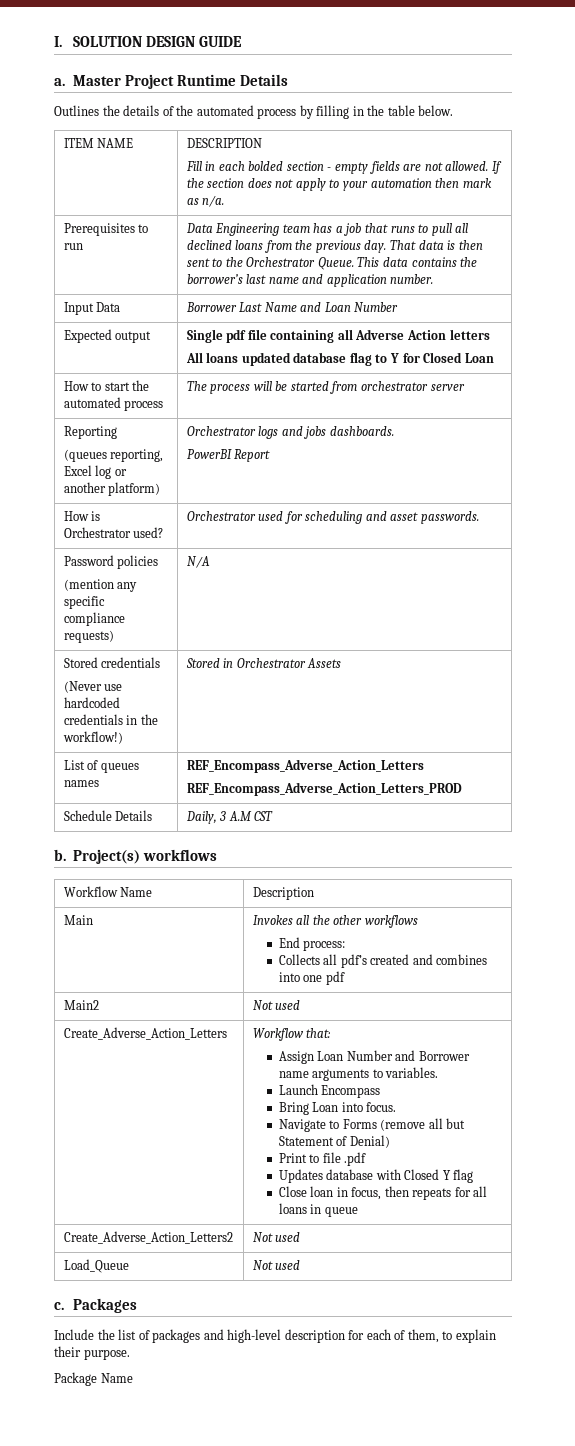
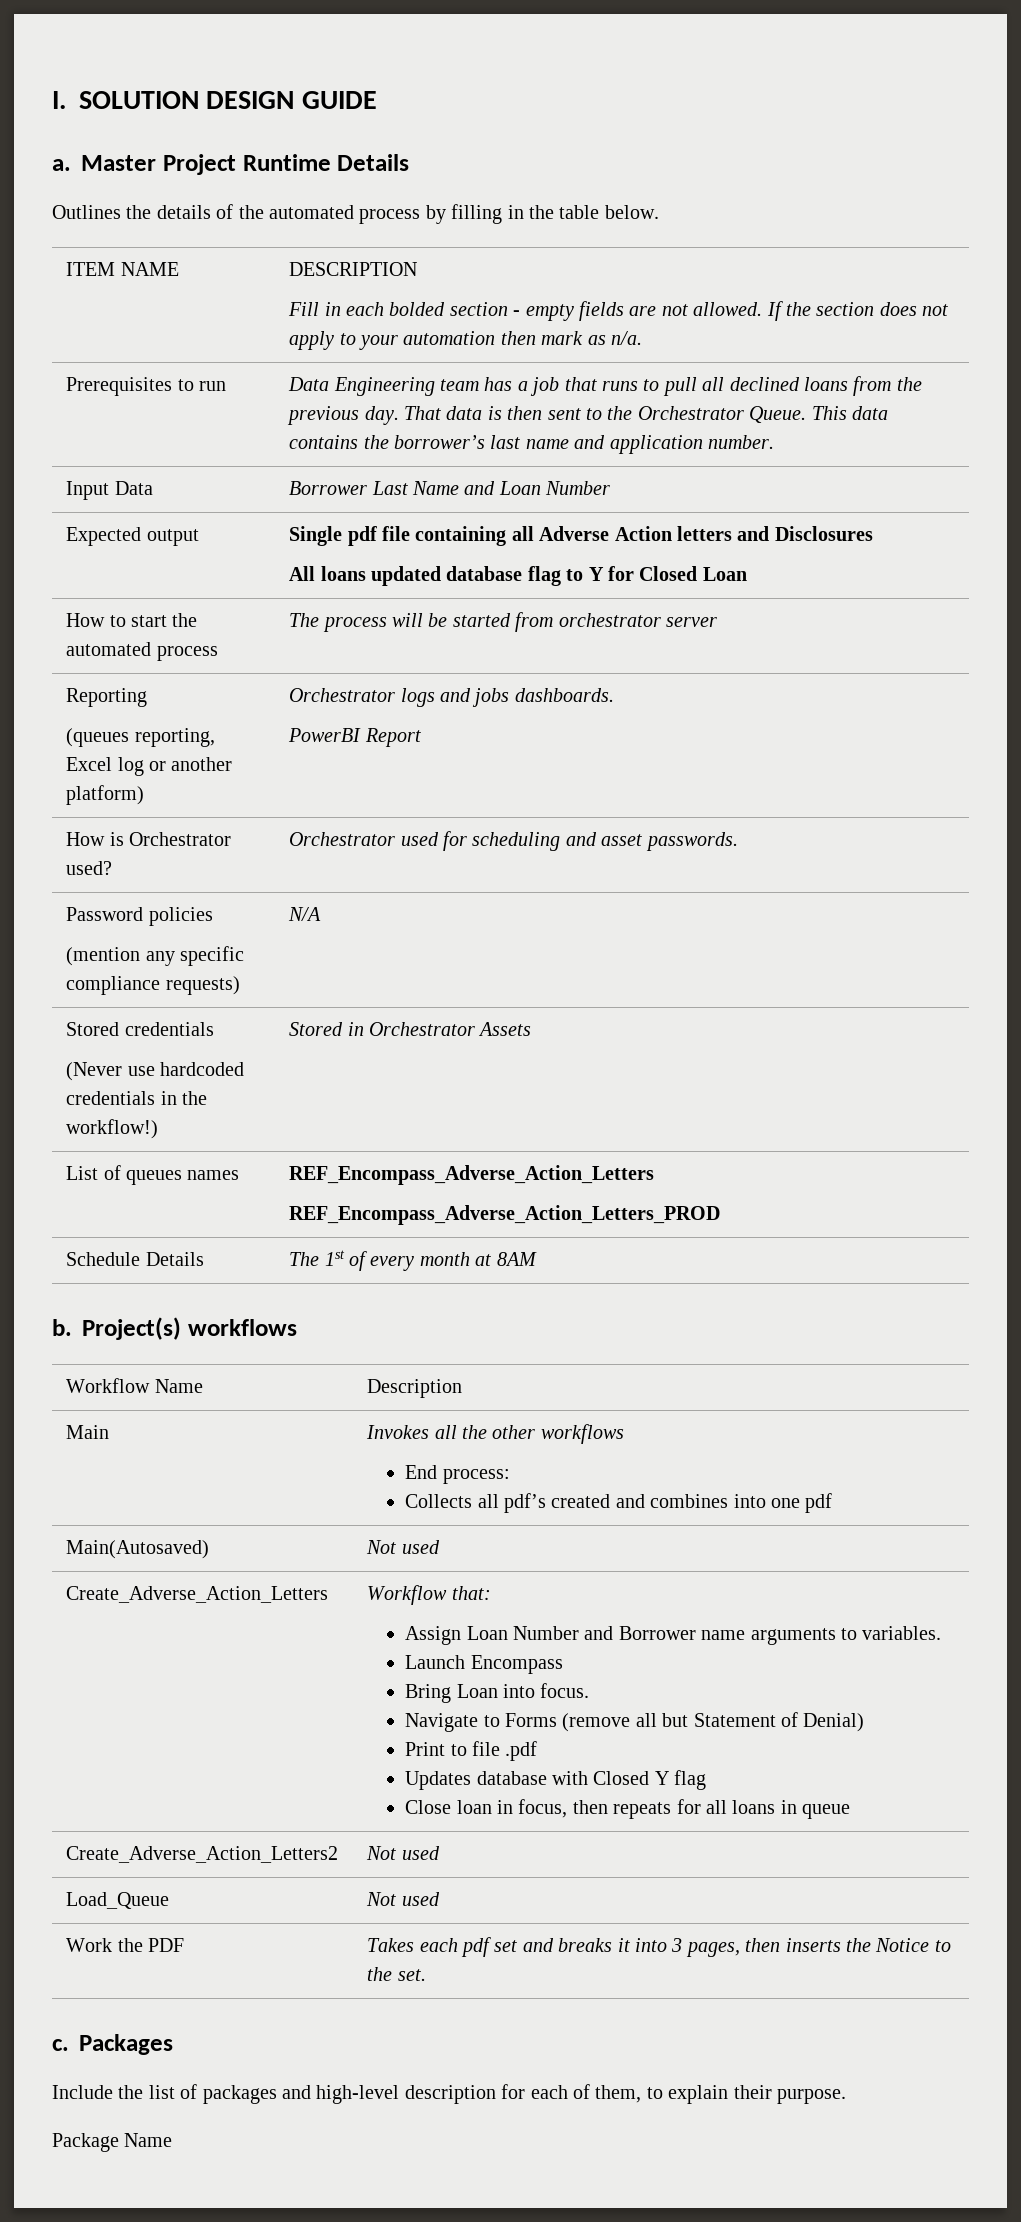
(490, 334) none -> [737,526,873,541] and Disclosures
[185,811,274,824] Daily, 3 A.M CST -> [289,1250,537,1271] The 1st of every month at 8AM
[63,1000,99,1010] Main2 -> [66,1540,210,1559] Main(Autosaved)
(301, 1265) none -> [66,1938,185,1952] [367,1937,951,1957] [367,1967,426,1981] // Work the PDF | Takes each pdf set and breaks it into 3 pages, then inserts the Notice to the set.

